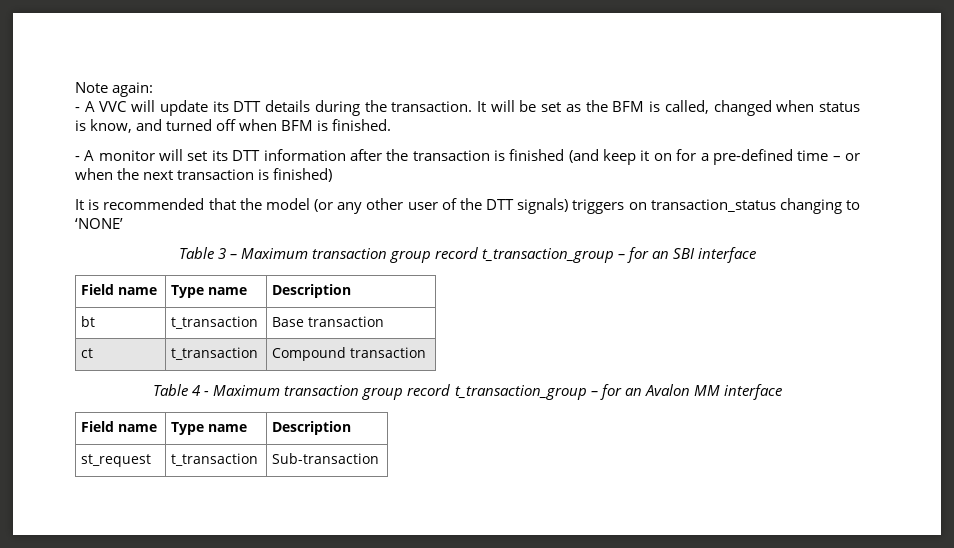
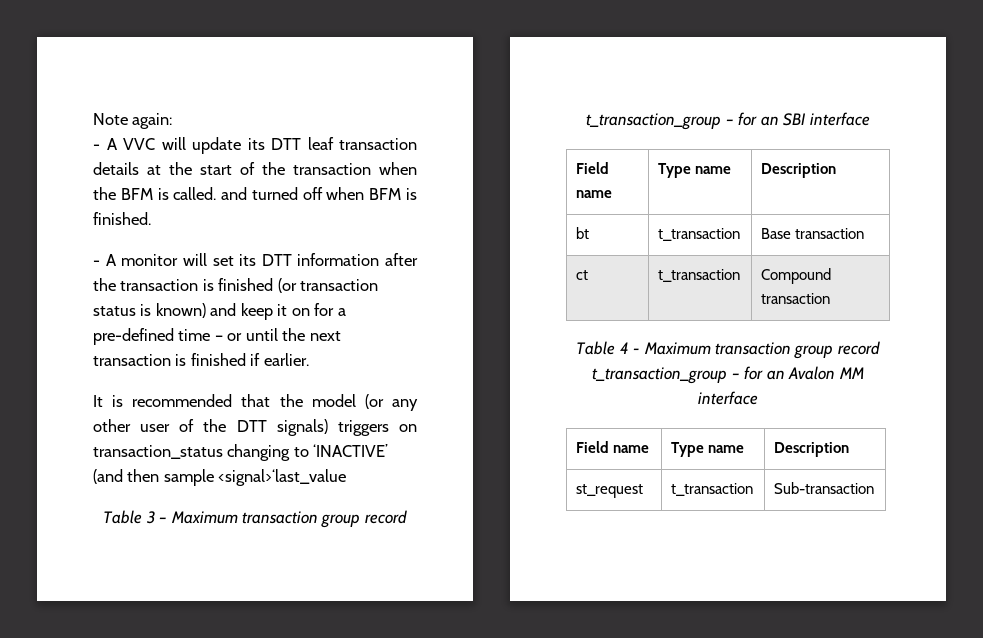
[265,100,861,116] [75,119,133,133] details during the transaction. It will be set as the BFM is called, changed when status is know, -> [307,137,417,150] [93,162,417,175] [93,187,217,200] leaf transaction details at the start of the transaction when the BFM is called.
[568,149,599,163] (and -> [277,278,379,293] [93,303,237,318] (or transaction status is known) and
[75,168,113,180] when -> [245,328,278,341] until
[273,168,333,182] finished) -> [190,353,309,366] finished if earlier.
[75,218,123,229] ‘NONE’ -> [313,444,389,457] [93,469,347,486] ‘INACTIVE’ (and then sample <signal>‘last_value

